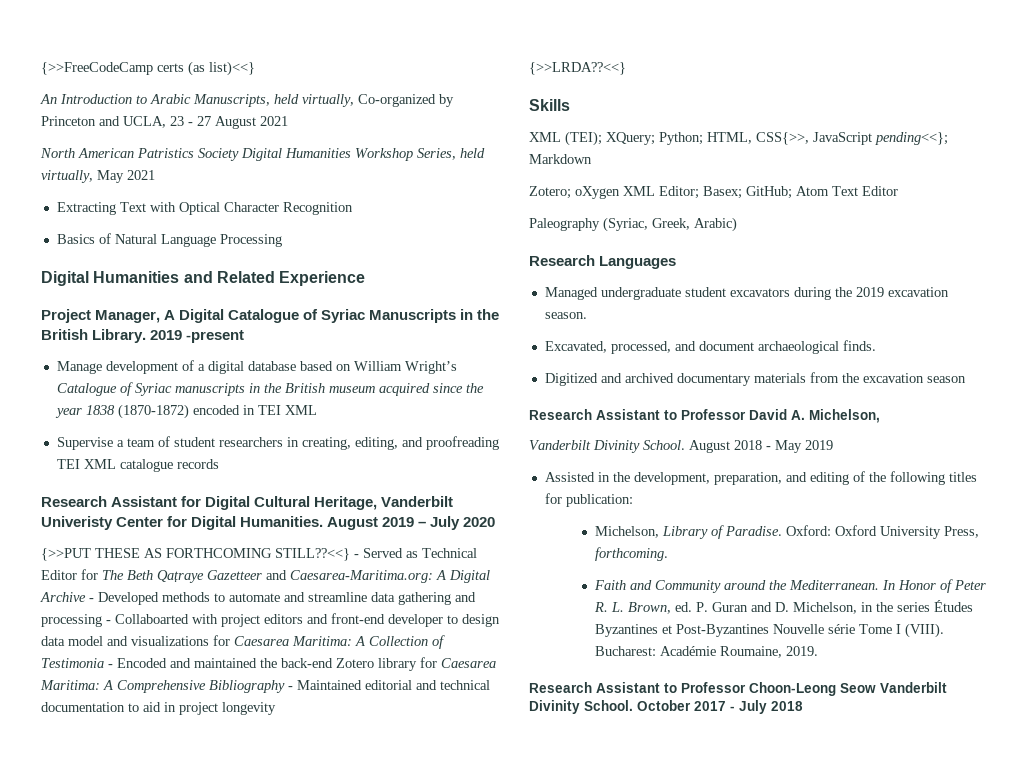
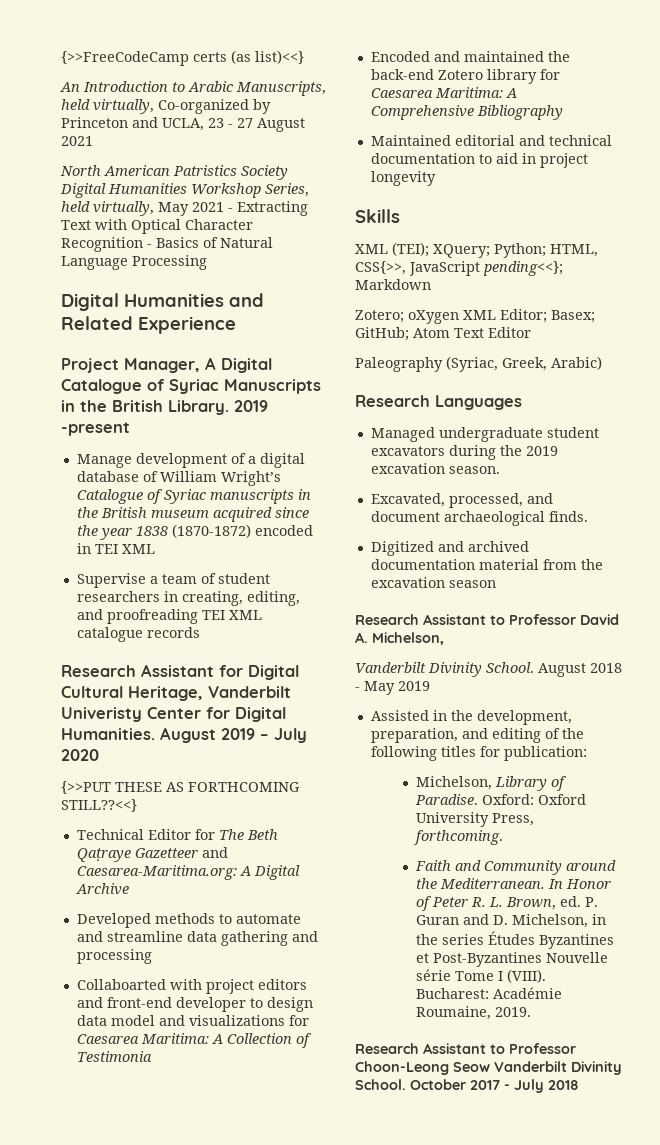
(155, 175) // -> [228,208,233,212] -
(353, 208) // -> [147,244,152,248] -
[299,361,351,371] based on -> [142,471,158,482] of
[354,548,418,558] - Served as -> (137, 805) //
[89,598,94,602] - -> (129, 889) //
[106,620,111,624] - -> (152, 956) //
[108,664,113,668] - -> (152, 1056) //
[288,686,293,690] - -> (563, 112) //
[529,62,626,75] // {>>LRDA??<<} -> (436, 178) none
[676,373,806,386] documentary materials -> [370,559,539,570] documentation material

